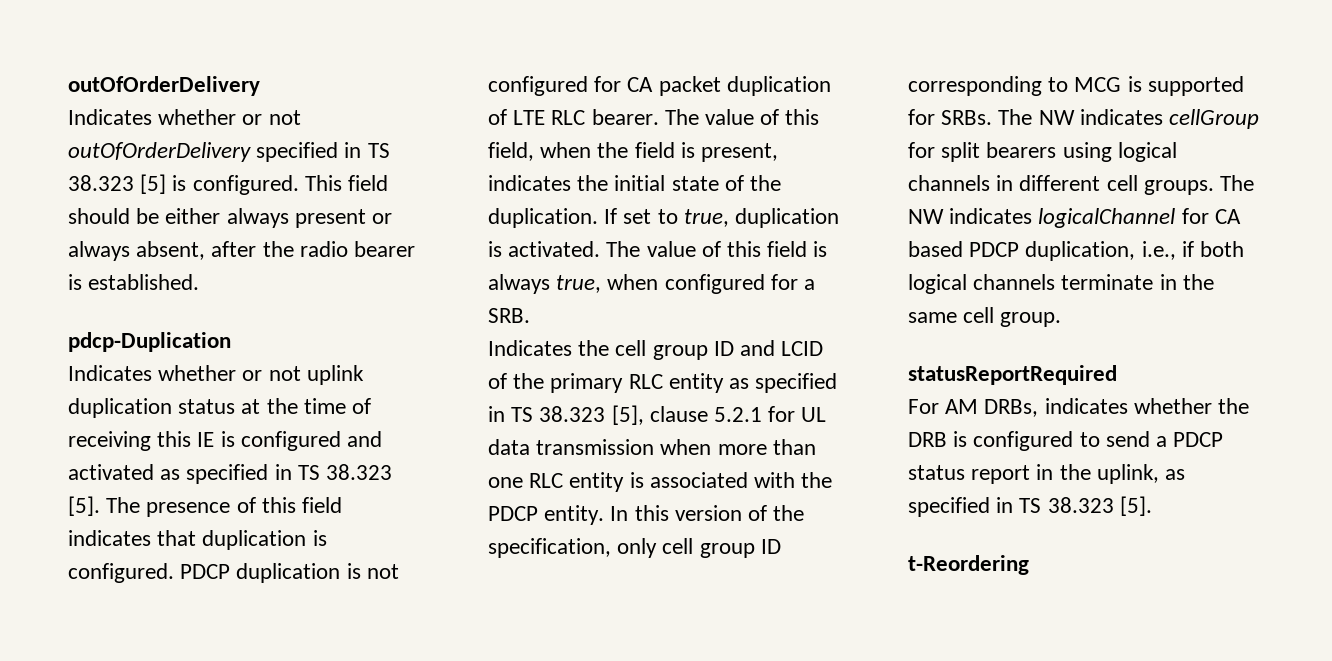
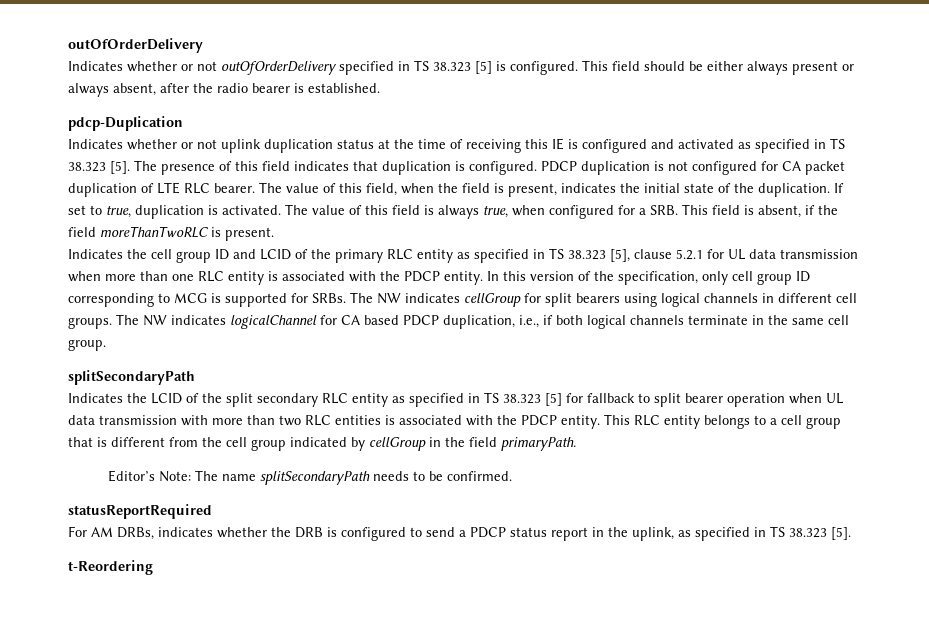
(530, 315) none -> [682,204,838,218] [68,226,274,241] This field is absent, if the field moreThanTwoRLC is present.
(1062, 319) none -> [68,370,195,385] [68,392,843,407] [68,414,841,429] [68,437,576,451] [108,470,513,485] // splitSecondaryPath // Indicates the LCID of the split secondary RLC entity as specified in TS 38.323 [5] for fallback to split bearer operation when UL data transmission with more than two RLC entities is associated with the PDCP entity. This RLC entity belongs to a cell group that is different from the cell group indicated by cellGroup in the field primaryPath. // Editor’s Note: The name splitSecondaryPath needs to be confirmed.

